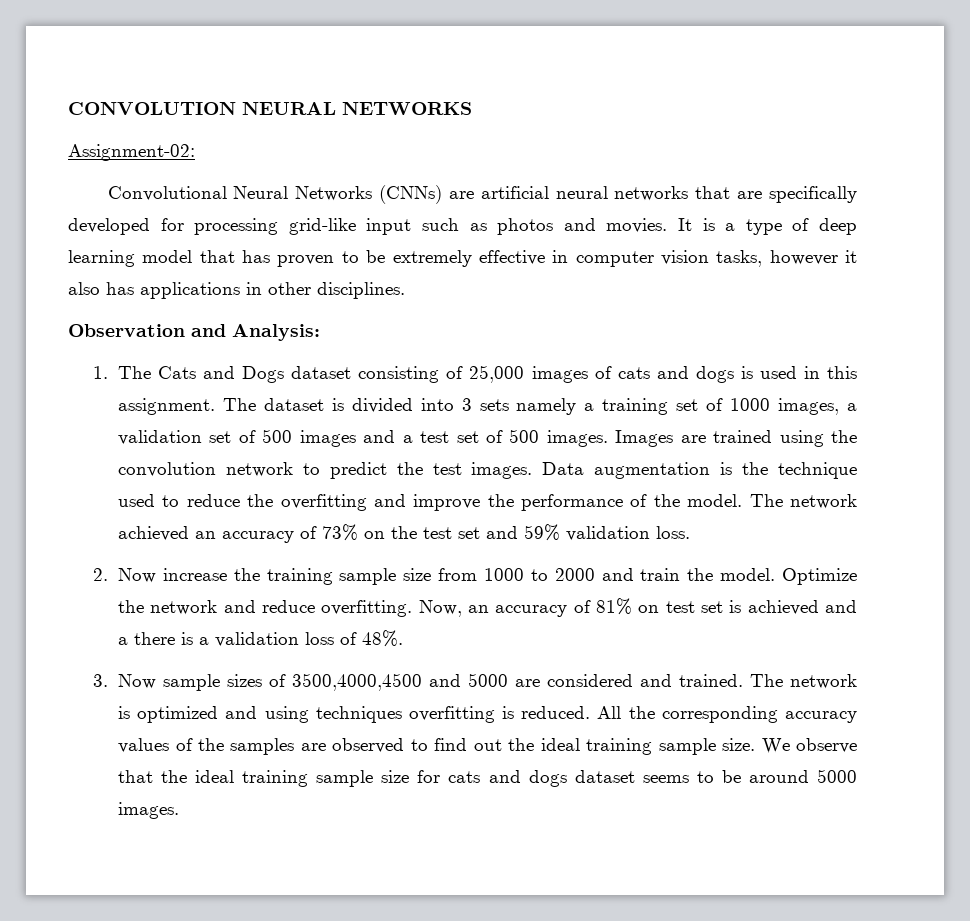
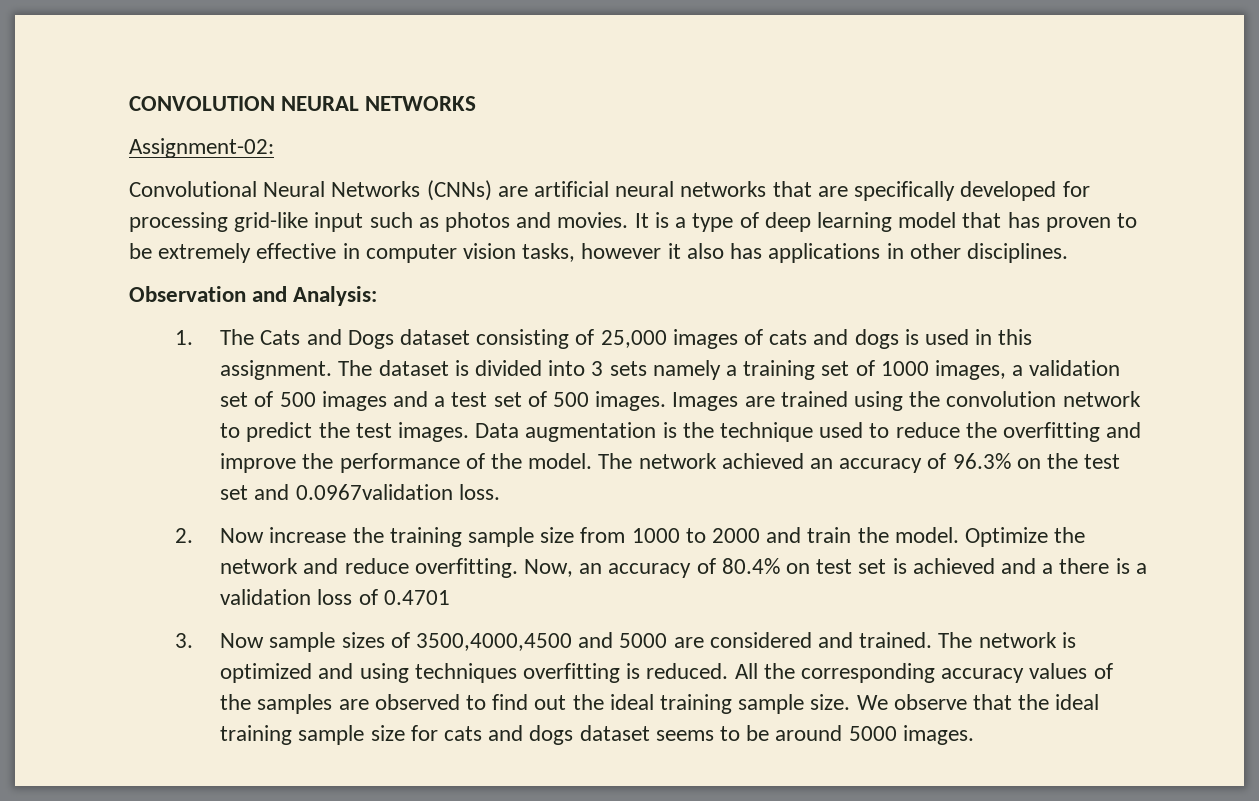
[322,524,359,541] 73% -> [952,453,1011,469] 96.3%
[524,524,651,541] 59% validation -> [295,484,453,500] 0.0967validation
[596,598,633,615] 81% -> [721,558,780,574] 80.4%
[362,630,404,647] 48%. -> [383,590,450,605] 0.4701

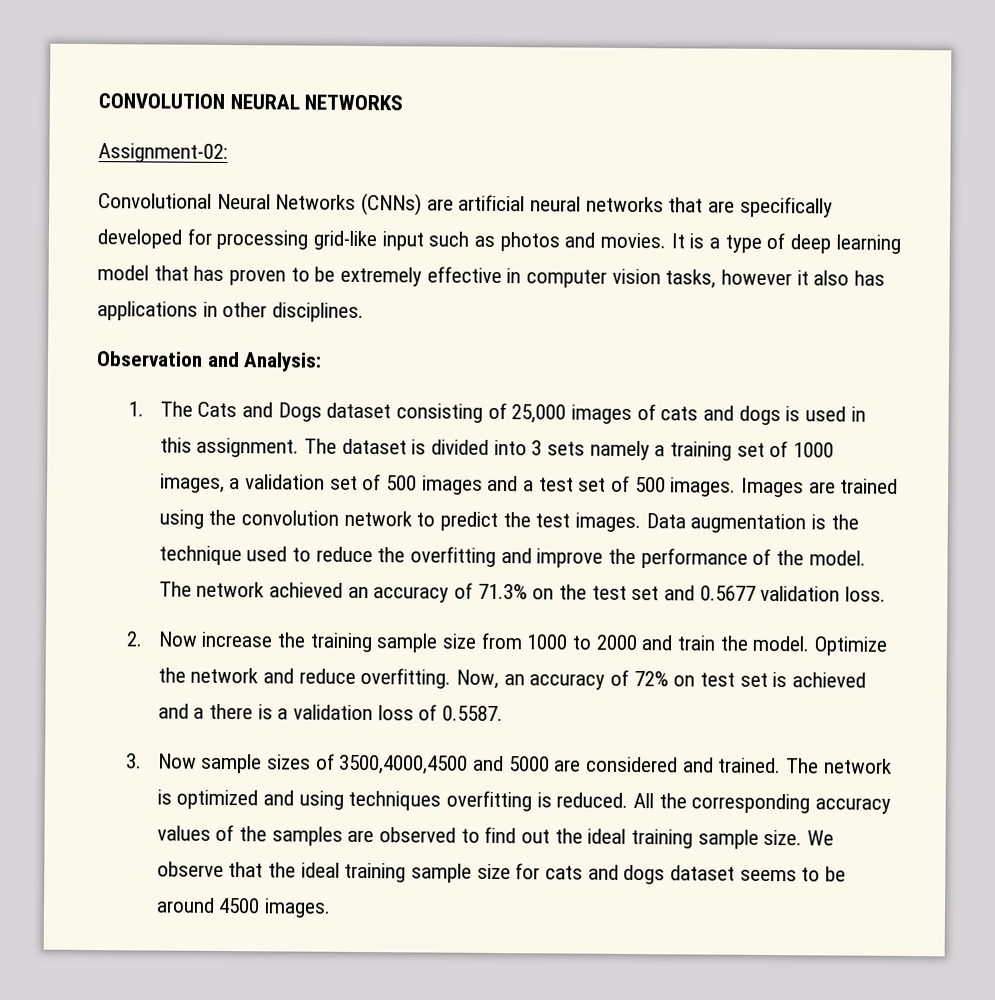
[952,453,1011,469] 96.3% -> [477,583,528,600] 71.3%
[295,484,453,500] 0.0967validation -> [699,585,841,602] 0.5677 validation
[721,558,780,574] 80.4% -> [633,671,669,687] 72%
[383,590,450,605] 0.4701 -> [441,705,503,722] 0.5587.
[848,726,897,741] 5000 -> [218,897,261,914] 4500

